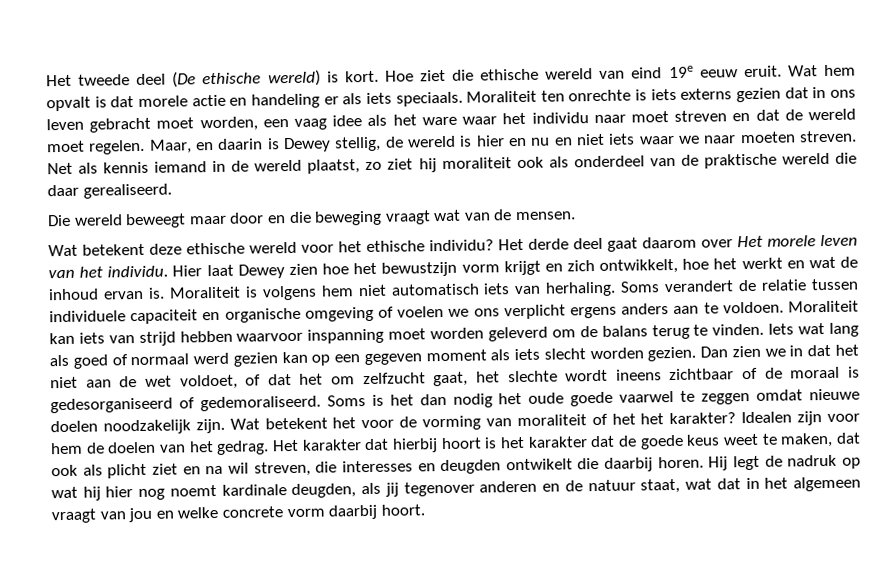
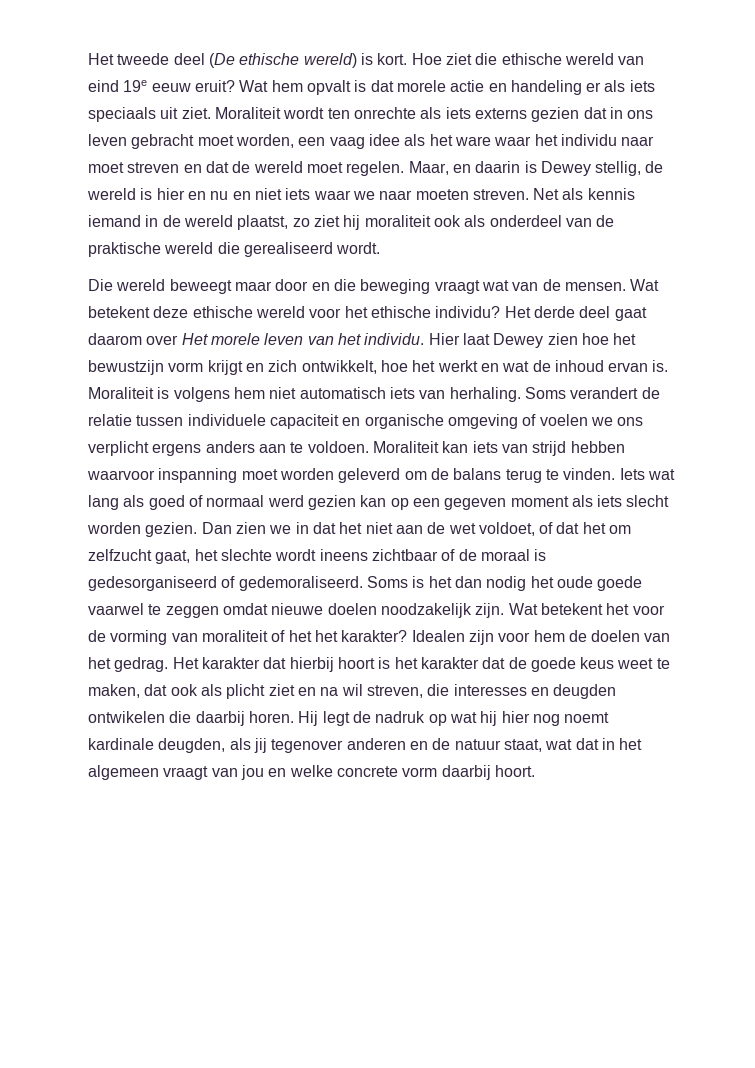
[743,65,782,78] eruit. -> [194,80,235,92] eruit?
[395,90,538,107] speciaals. Moraliteit -> [88,107,325,122] speciaals uit ziet. Moraliteit wordt
[635,89,648,101] is -> [420,107,442,119] als
[47,183,172,199] daar gerealiseerd. -> [243,242,381,257] gerealiseerd wordt.
(577, 216) // -> (626, 286) none
[505,458,573,471] ontwikelt -> [88,711,165,723] ontwikelen

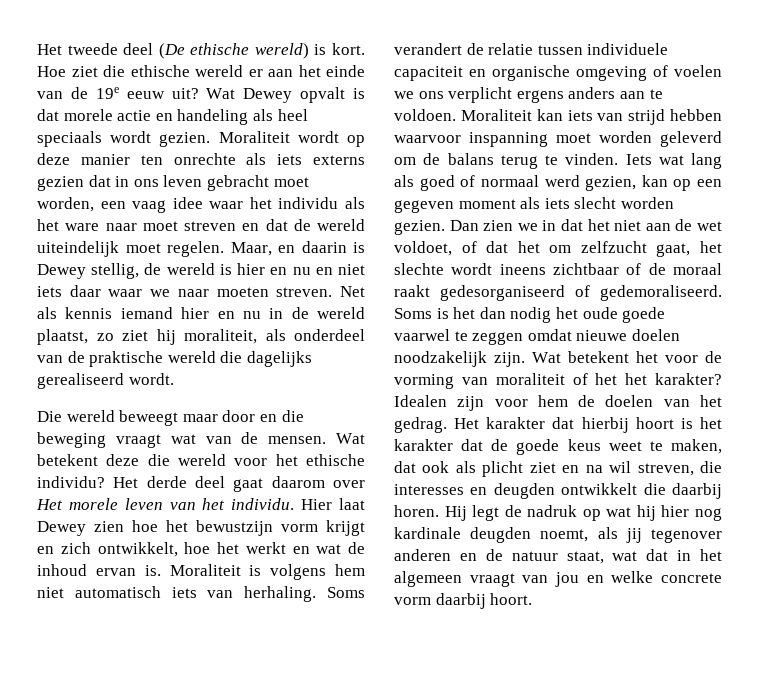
[618,56,645,65] [88,80,303,92] van eind 19e eeuw eruit? Wat hem -> [248,65,365,77] [37,87,293,103] er aan het einde van de 19e eeuw uit? Wat Dewey
[586,80,655,92] [88,107,325,122] er als iets speciaals uit ziet. Moraliteit wordt -> [252,109,308,121] [37,131,365,147] [37,153,130,165] als heel speciaals wordt gezien. Moraliteit wordt op deze manier
[404,134,617,146] als het ware waar het individu -> [209,197,365,209] [37,219,100,231] waar het individu als het ware
(303, 167) none -> [37,241,119,257] uiteindelijk
(311, 194) none -> [69,285,101,297] daar
(141, 221) none -> [181,307,261,319] hier en nu
[364,215,461,227] moraliteit ook -> [184,329,257,344] moraliteit,
(240, 248) none -> [246,351,312,367] dagelijks
[192,306,253,318] ethische -> [147,454,170,466] die
[307,495,356,510] gezien -> [585,176,637,191] gezien,
[534,549,547,561] is -> [394,285,430,297] raakt
[88,711,165,723] ontwikelen -> [561,483,638,495] ontwikkelt
[564,712,610,723] [88,738,226,753] noemt kardinale deugden, -> [394,527,589,543] kardinale deugden noemt,

